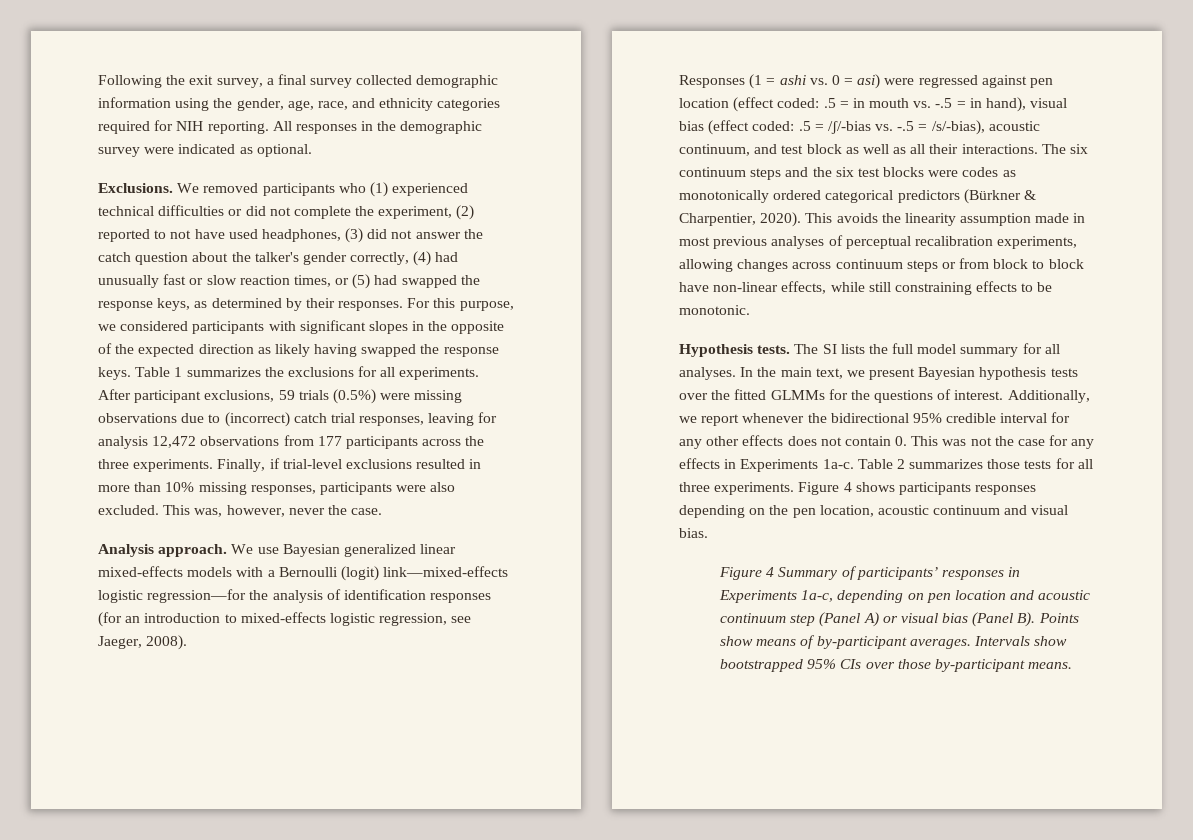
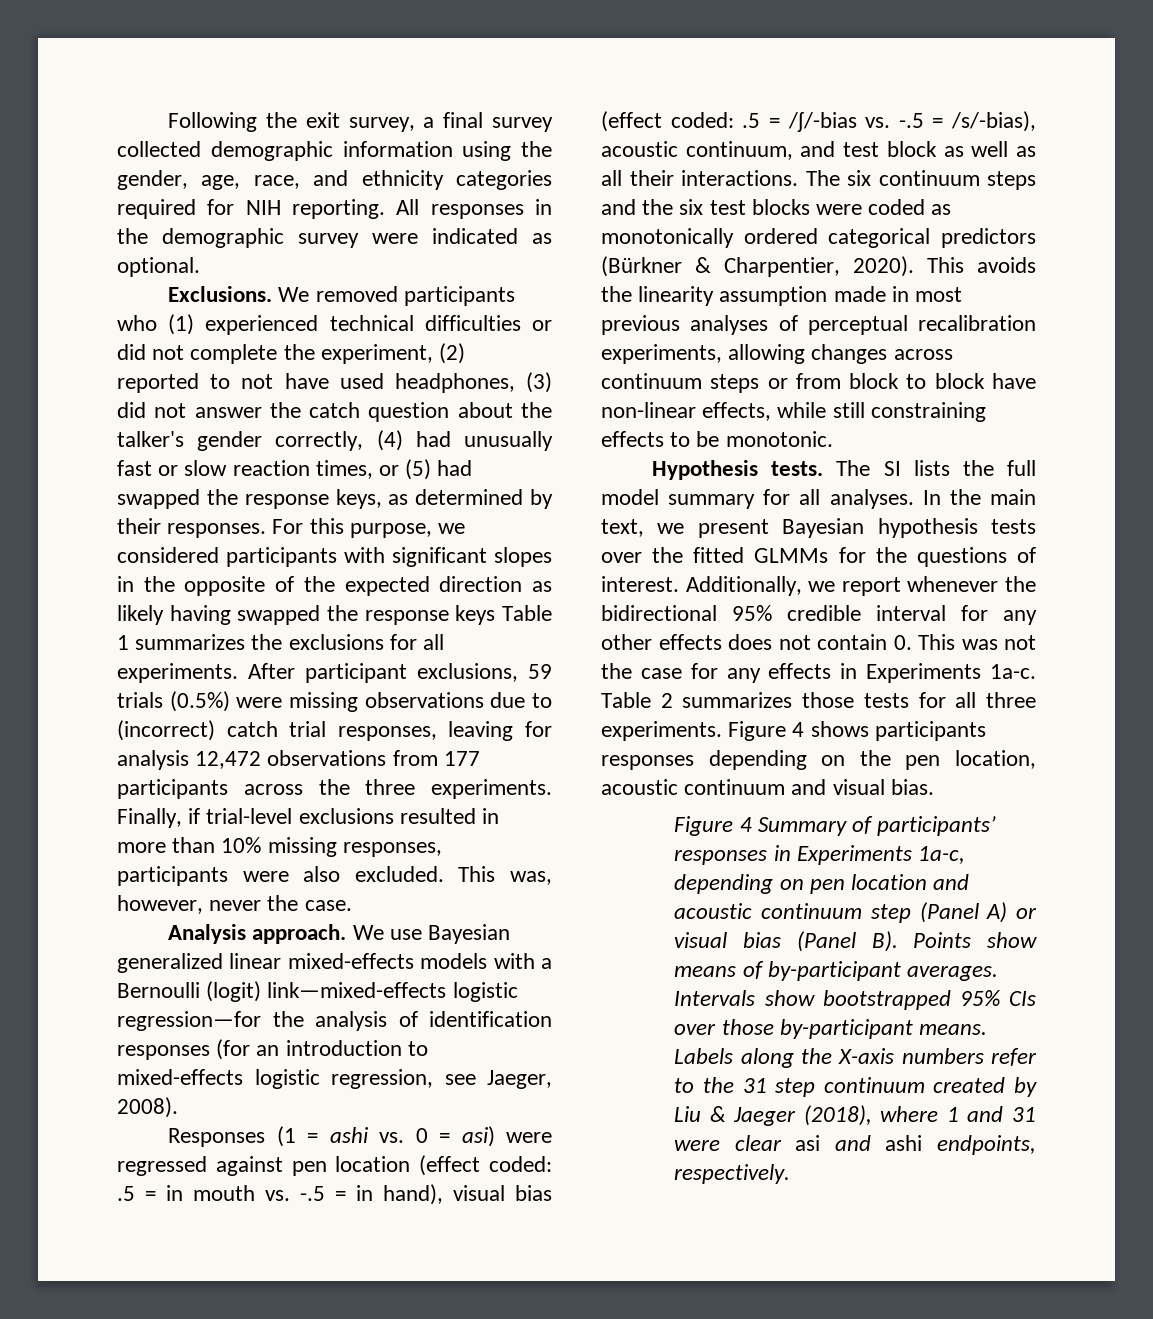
[98,367,131,380] keys. -> [455,605,496,625] keys
[962,167,999,177] codes -> [868,199,926,215] coded
(1073, 665) none -> [674,1048,1037,1068] [674,1077,1037,1097] [674,1105,1036,1126] [674,1135,1036,1155] [674,1164,791,1184] Labels along the X-axis numbers refer to the 31 step continuum created by Liu & Jaeger (2018), where 1 and 31 were clear asi and ashi endpoints, respectively.

